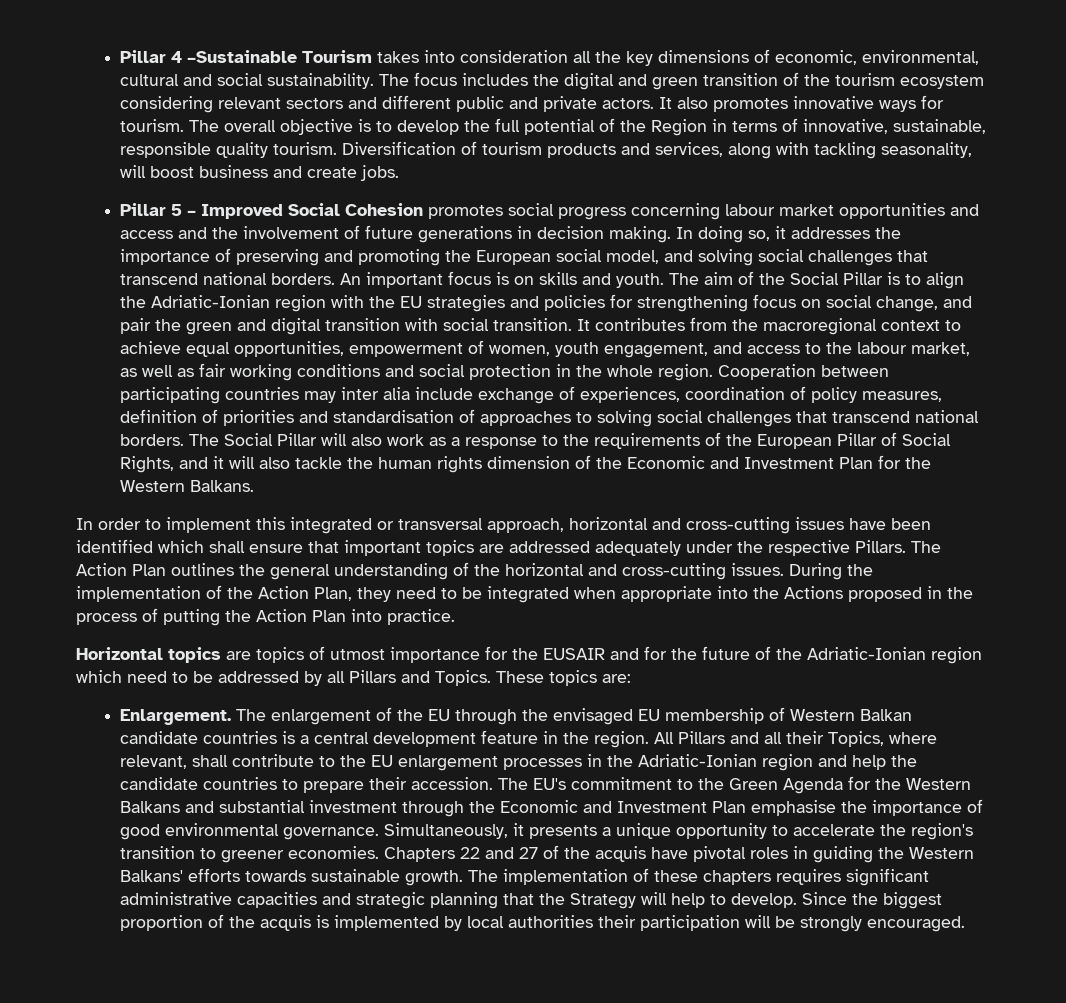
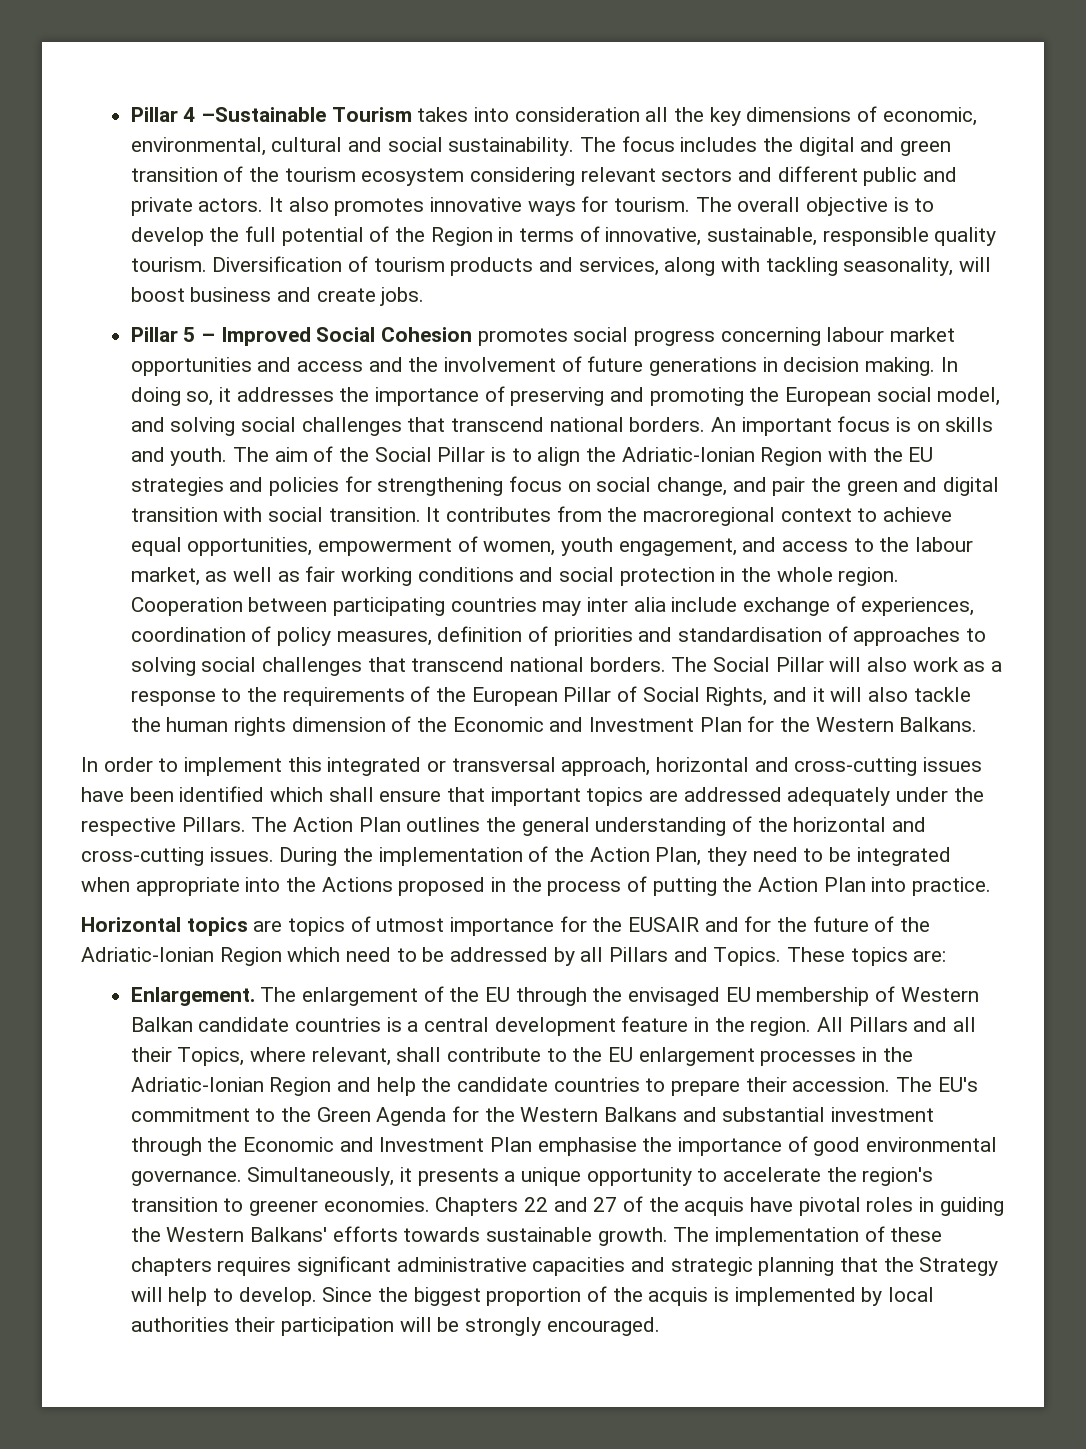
[275,295,327,312] region -> [760,447,823,466] Region
[931,647,982,664] region -> [219,947,282,966] Region
[762,754,814,771] region -> [269,1077,332,1096] Region

